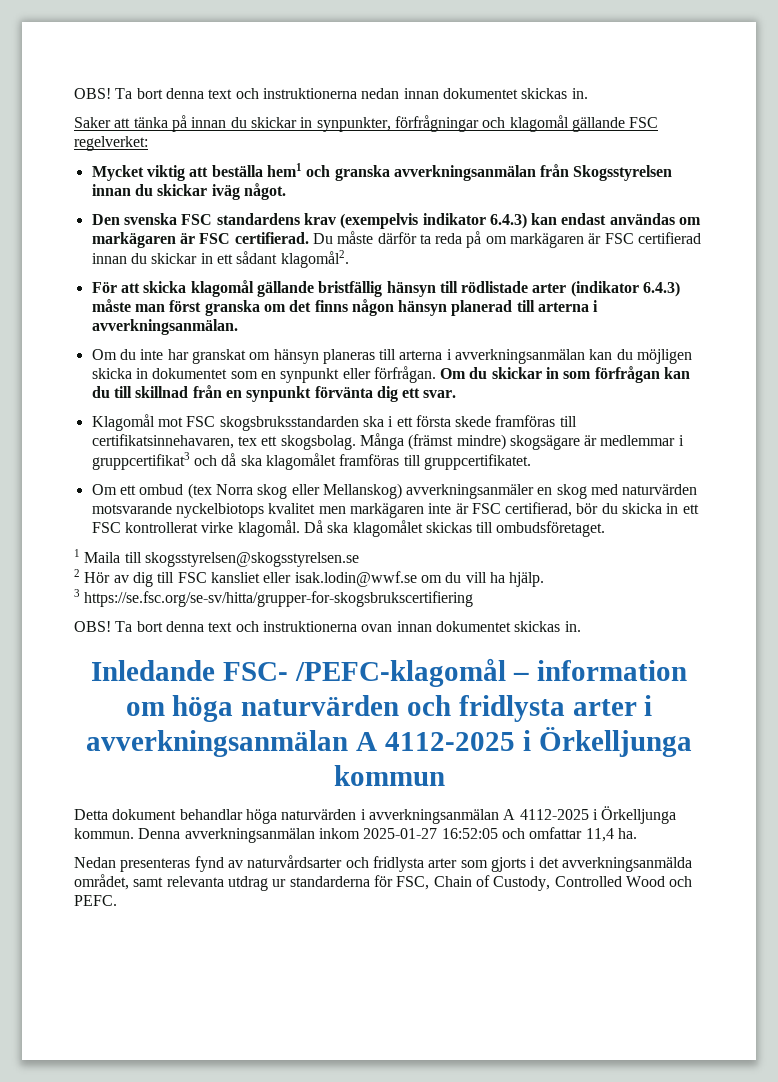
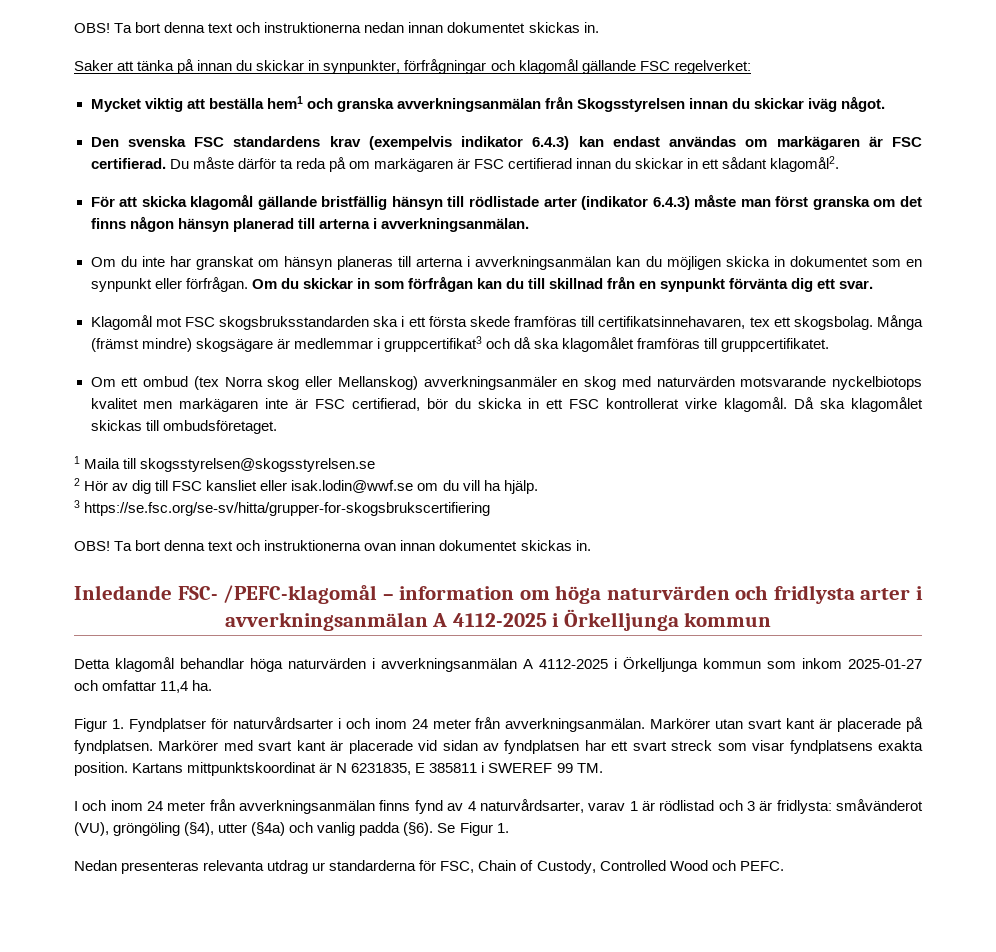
[112,809,177,820] dokument -> [115,657,174,672] klagomål
[74,828,315,843] kommun. Denna avverkningsanmälan -> [703,658,796,669] kommun som
[441,828,498,839] 16:52:05 -> (922, 664) none
[74,855,692,872] [74,874,164,890] Nedan presenteras fynd av naturvårdsarter och fridlysta arter som gjorts i det avverkningsanmälda området, samt -> [74,717,924,732] [74,740,924,754] [74,762,603,776] [74,799,924,814] [74,822,509,836] [74,860,200,874] Figur 1. Fyndplatser för naturvårdsarter i och inom 24 meter från avverkningsanmälan. Markörer utan svart kant är placerade på fyndplatsen. Markörer med svart kant är placerade vid sidan av fyndplatsen har ett svart streck som visar fyndplatsens exakta position. Kartans mittpunktskoordinat är N 6231835, E 385811 i SWEREF 99 TM. // I och inom 24 meter från avverkningsanmälan finns fynd av 4 naturvårdsarter, varav 1 är rödlistad och 3 är fridlysta: småvänderot (VU), gröngöling (§4), utter (§4a) och vanlig padda (§6). Se Figur 1. // Nedan presenteras

